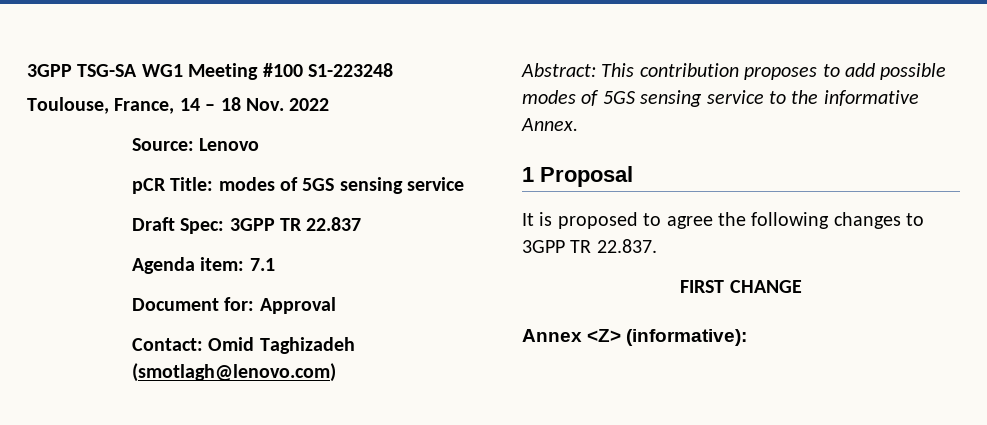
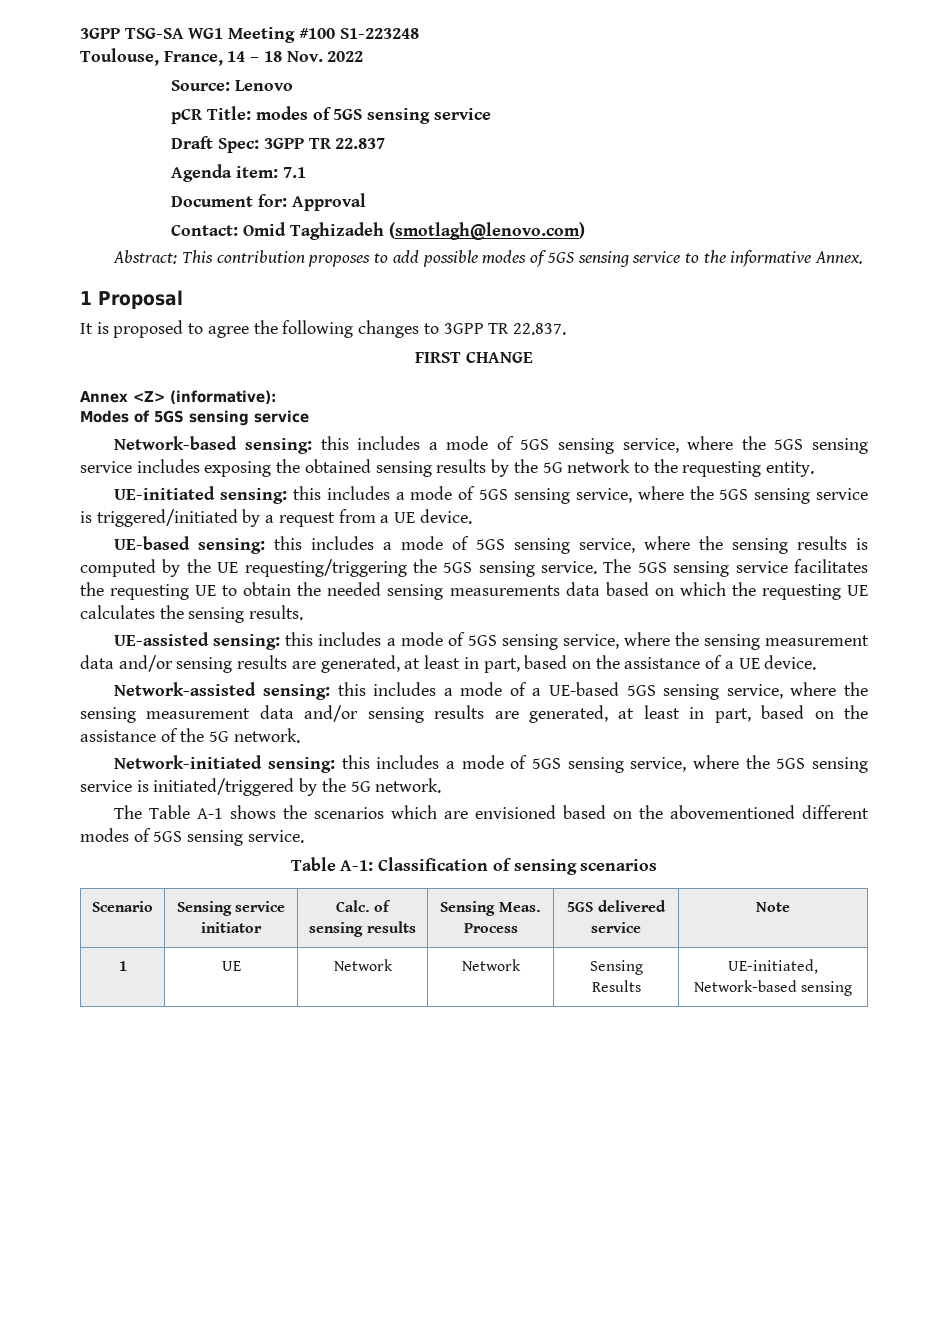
(748, 337) none -> [80,410,309,426] [114,436,868,454] [80,459,815,477] [114,486,868,504] [80,509,472,527] [114,536,869,554] [80,559,868,577] [80,582,869,600] [80,605,304,623] [114,632,869,650] [80,655,817,673] [114,682,868,700] [80,705,869,723] [80,728,300,743] [114,755,868,773] [80,778,442,796] [114,805,869,819] [80,828,304,846] [290,857,658,875] [92,901,153,912] [176,901,286,916] [201,922,262,933] [335,900,392,912] [309,921,416,937] [440,901,541,916] [463,923,518,933] [567,900,666,912] [591,922,641,933] [756,902,790,912] [118,961,127,971] [221,961,241,971] [333,959,393,971] [461,959,521,971] [589,960,643,975] [591,980,641,992] [728,959,818,974] [693,980,853,996] // Modes of 5GS sensing service // Network-based sensing: this includes a mode of 5GS sensing service, where the 5GS sensing service includes exposing the obtained sensing results by the 5G network to the requesting entity. // UE-initiated sensing: this includes a mode of 5GS sensing service, where the 5GS sensing service is triggered/initiated by a request from a UE device. // UE-based sensing: this includes a mode of 5GS sensing service, where the sensing results is computed by the UE requesting/triggering the 5GS sensing service. The 5GS sensing service facilitates the requesting UE to obtain the needed sensing measurements data based on which the requesting UE calculates the sensing results. // UE-assisted sensing: this includes a mode of 5GS sensing service, where the sensing measurement data and/or sensing results are generated, at least in part, based on the assistance of a UE device. // Network-assisted sensing: this includes a mode of a UE-based 5GS sensing service, where the sensing measurement data and/or sensing results are generated, at least in part, based on the assistance of the 5G network. // Network-initiated sensing: this includes a mode of 5GS sensing service, where the 5GS sensing service is initiated/triggered by the 5G network. // The Table A-1 shows the scenarios which are envisioned based on the abovementioned different modes of 5GS sensing service. // Table A-1: Classification of sensing scenarios // Scenario | Sensing service initiator | Calc. of sensing results | Sensing Meas. Process | 5GS delivered service | Note // 1 | UE | Network | Network | Sensing Results | UE-initiated, Network-based sensing

